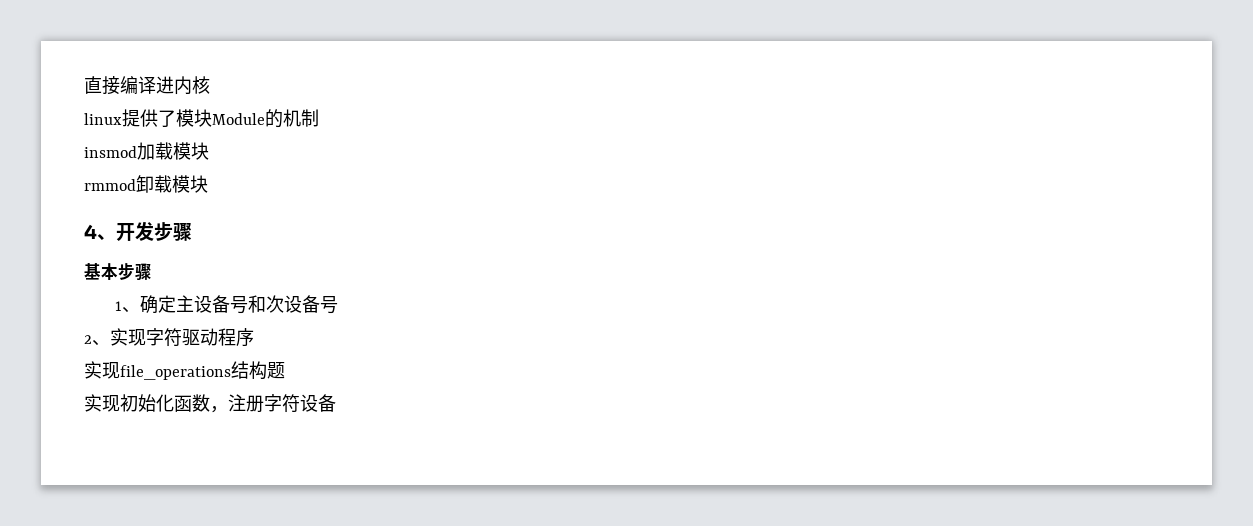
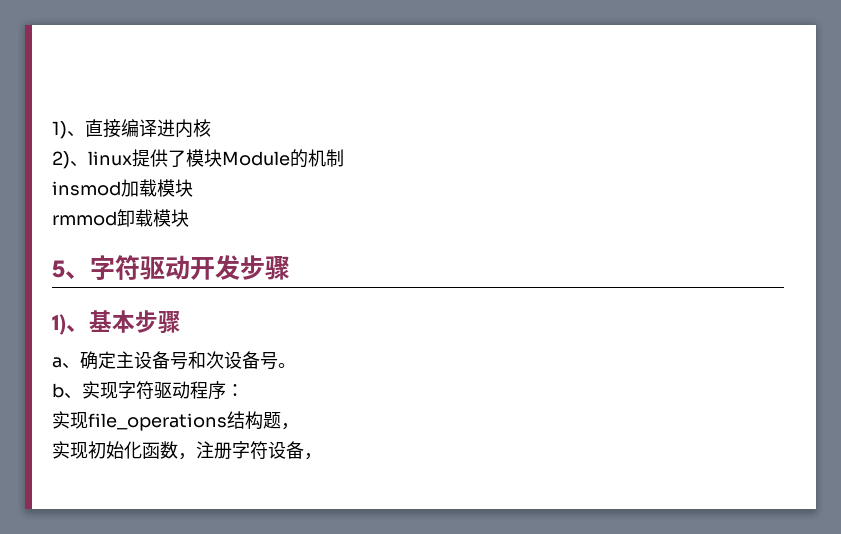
(84, 85) none -> [52,121,85,139] 1)、
(210, 85) none -> [52,151,88,169] 2)、
[84,224,116,240] 4、 -> [52,255,190,280] 5、字符驱动
(192, 231) none -> [52,314,89,335] 1)、
[114,301,122,311] 1 -> [52,357,62,368] a
[84,335,92,344] // 2 -> [278,363,296,368] [52,383,64,398] 。 // b
(254, 337) none -> [226,384,244,397] ：
(285, 370) none -> [281,423,299,430] ，
(336, 403) none -> [304,453,322,460] ，

